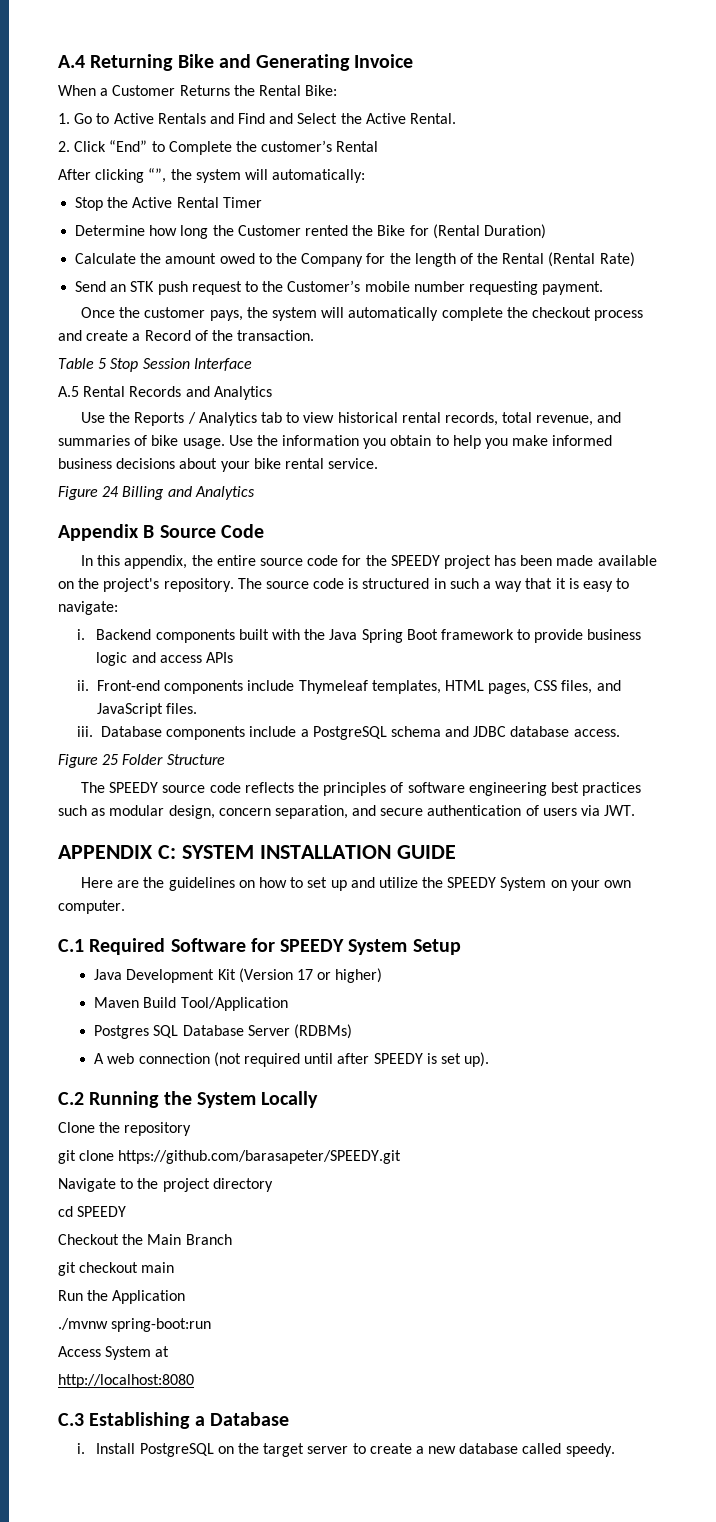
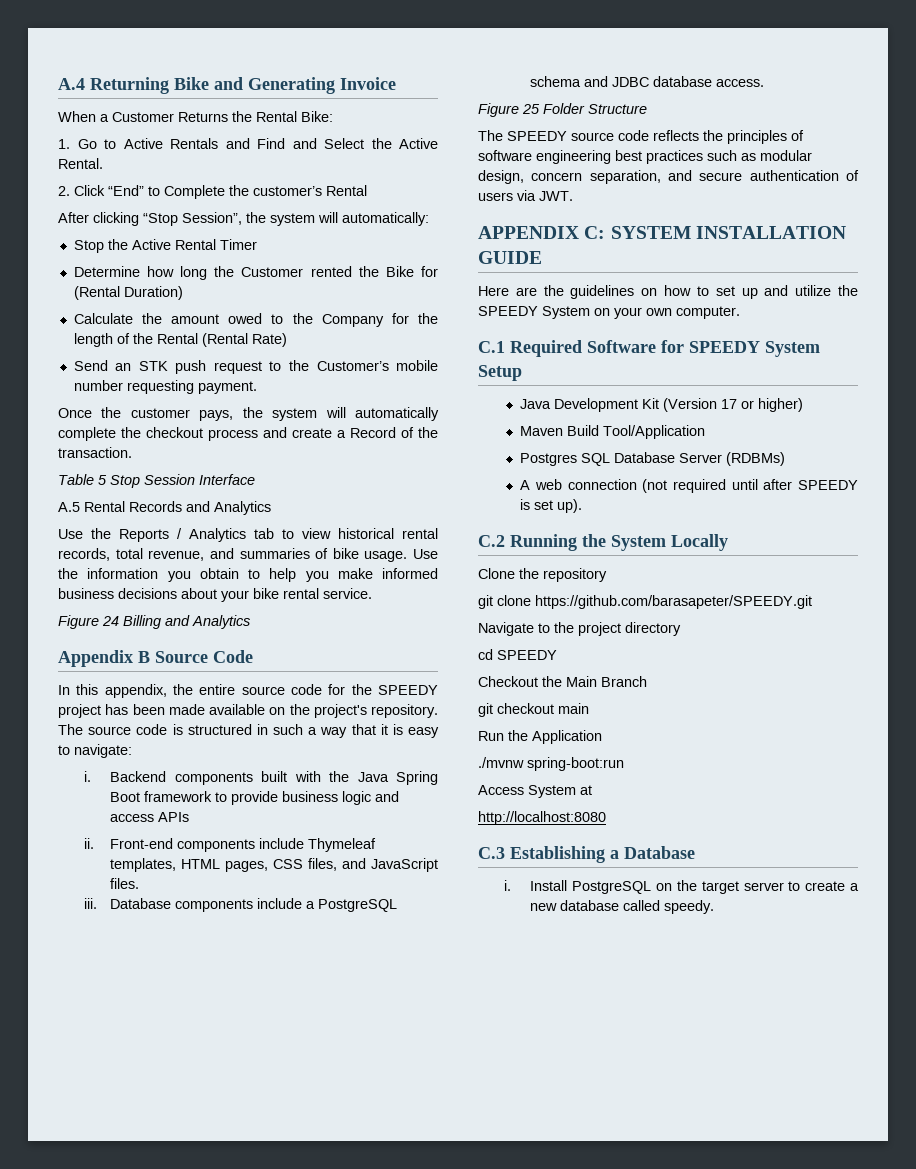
[148,168,167,183] “”, -> [143,212,242,226] “Stop Session”,

